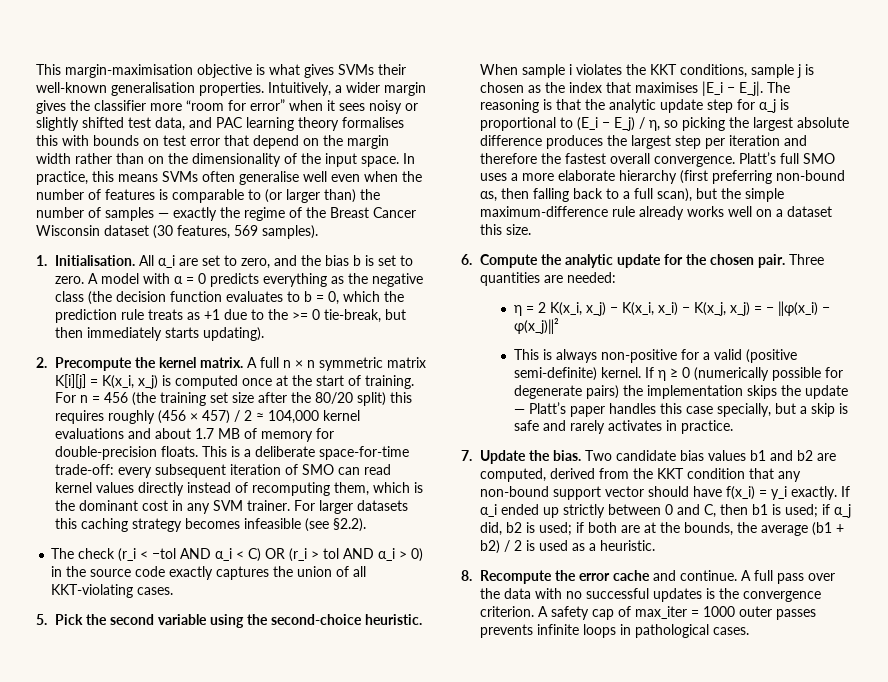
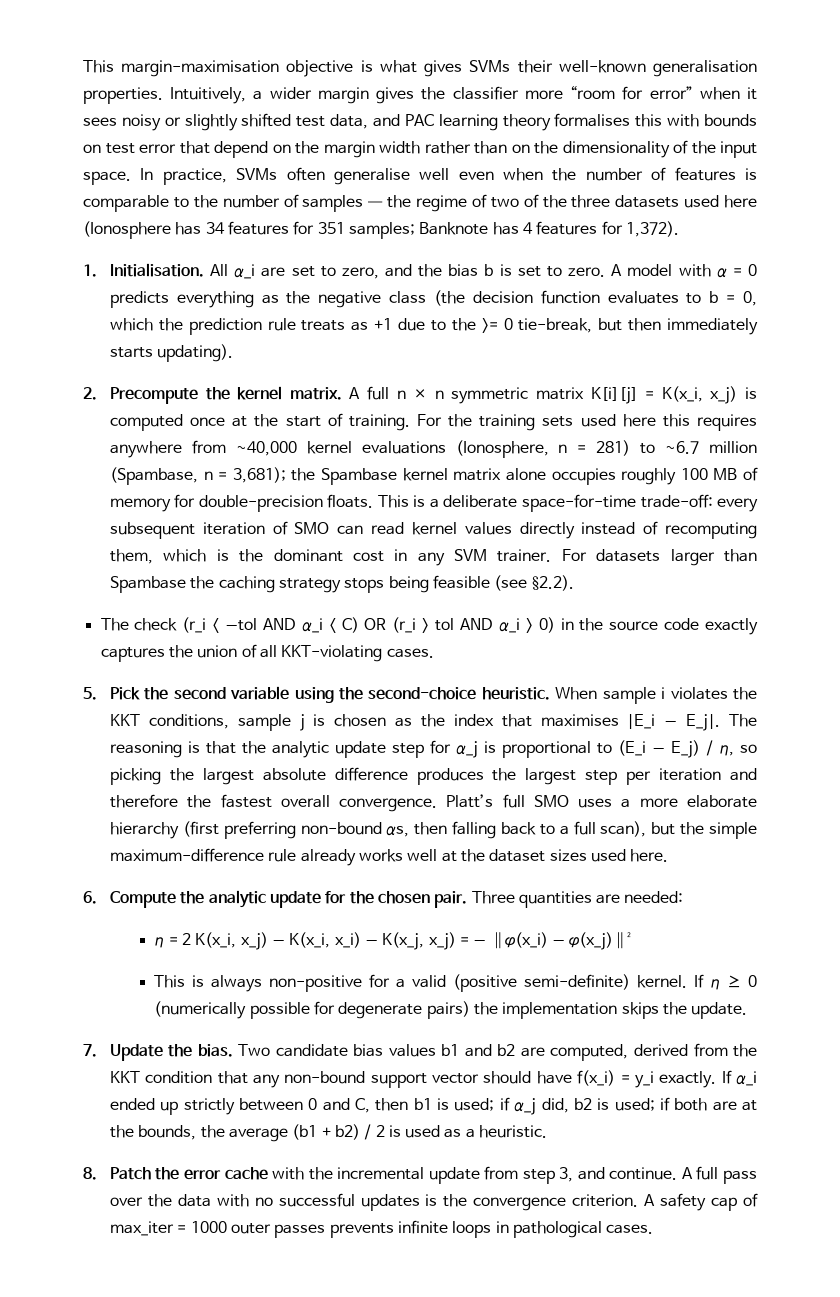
[92,171,158,182] this means -> (227, 176) none
[265,189,356,203] (or larger than) -> (189, 202) none
[173,207,217,221] exactly -> (384, 204) none
[306,207,416,218] [36,225,318,239] the Breast Cancer Wisconsin dataset (30 features, 569 samples). -> [490,194,757,208] [83,221,679,239] two of the three datasets used here (Ionosphere has 34 features for 351 samples; Banknote has 4 features for 1,372).
[79,392,412,406] [54,410,360,424] [54,428,214,439] n = 456 (the training set size after the 80/20 split) this requires roughly (456 × 457) / 2 ≈ 104,000 kernel evaluations and about 1.7 -> [448,414,757,431] [109,440,758,458] [109,467,708,485] the training sets used here this requires anywhere from ~40,000 kernel evaluations (Ionosphere, n = 281) to ~6.7 million (Spambase, n = 3,681); the Spambase kernel matrix alone occupies roughly 100
[318,500,408,514] [54,518,301,532] larger datasets this caching strategy becomes infeasible -> [596,549,758,566] [109,575,490,593] datasets larger than Spambase the caching strategy stops being feasible
[755,206,832,217] [479,224,531,235] on a dataset this size. -> [441,849,669,862] at the dataset sizes used here.
[804,385,848,399] [513,402,848,417] [513,420,733,434] update — Platt’s paper handles this case specially, but a skip is safe and rarely activates in practice. -> [691,1002,748,1019] update.
[479,570,552,584] Recompute -> [109,1167,151,1180] Patch
(650, 575) none -> [272,1166,574,1184] with the incremental update from step 3,

